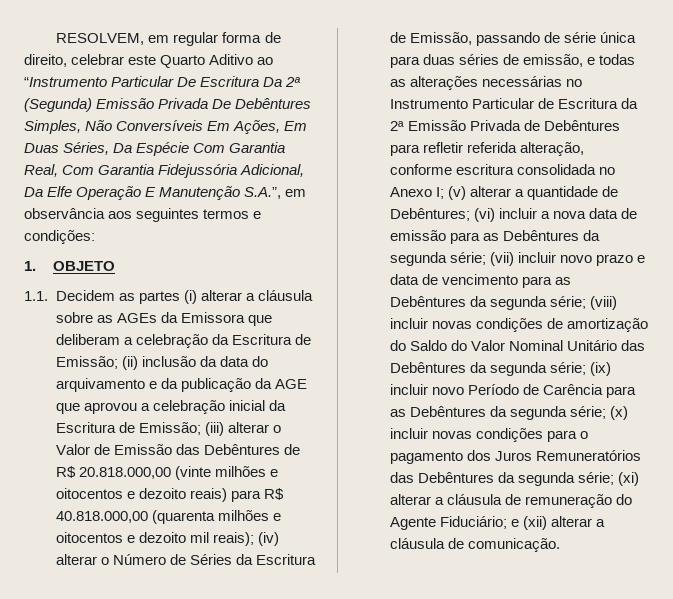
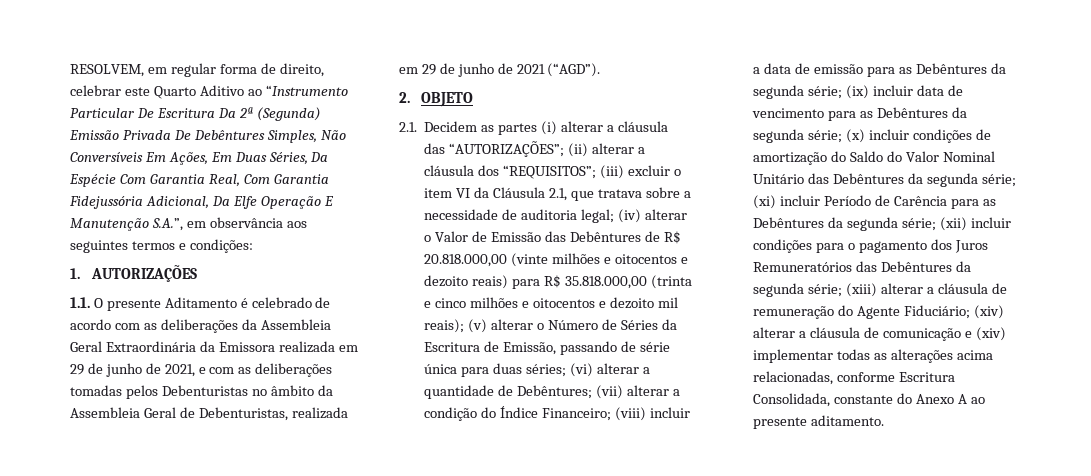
(36, 266) none -> [90,265,197,282] [70,297,331,311] [70,319,331,333] [70,341,358,353] [70,363,333,377] [70,385,333,399] [70,407,348,421] [399,63,601,77] [399,92,410,103] AUTORIZAÇÕES // 1.1. O presente Aditamento é celebrado de acordo com as deliberações da Assembleia Geral Extraordinária da Emissora realizada em 29 de junho de 2021, e com as deliberações tomadas pelos Debenturistas no âmbito da Assembleia Geral de Debenturistas, realizada em 29 de junho de 2021 (“AGD”). // 2.
[24,291,48,301] 1.1. -> [399,122,417,132] 2.1.
[55,312,272,326] [55,334,311,348] [55,356,268,370] [55,378,307,392] [55,400,286,414] [55,422,224,436] sobre as AGEs da Emissora que deliberam a celebração da Escritura de Emissão; (ii) inclusão da data do arquivamento e da publicação da AGE que aprovou a celebração inicial da Escritura de Emissão; (iii) -> [424,141,645,157] [424,165,681,179] [424,187,691,201] [424,209,641,223] das “AUTORIZAÇÕES”; (ii) alterar a cláusula dos “REQUISITOS”; (iii) excluir o item VI da Cláusula 2.1, que tratava sobre a necessidade de auditoria legal; (iv)
[55,510,215,524] 40.818.000,00 (quarenta -> [564,275,692,289] [424,298,467,308] 35.818.000,00 (trinta e cinco
[257,532,279,546] (iv) -> [468,319,488,333] (v)
[458,54,635,67] [389,76,582,90] [389,98,638,109] [389,120,620,131] [389,142,584,156] [389,164,615,175] [389,186,466,200] séries de emissão, e todas as alterações necessárias no Instrumento Particular de Escritura da 2ª Emissão Privada de Debêntures para refletir referida alteração, conforme escritura consolidada no Anexo I; (v) -> [525,363,593,377] séries; (vi)
[473,208,495,222] (vi) -> [595,385,680,399] [424,406,646,421] (vii) alterar a condição do Índice Financeiro; (viii)
[552,211,586,219] nova -> (761, 70) none
[489,252,645,266] (vii) incluir novo prazo e -> [846,85,913,99] (ix) incluir
[589,296,617,310] [389,318,472,329] (viii) incluir novas -> [846,129,909,143] (x) incluir
[589,362,611,376] [389,384,464,395] (ix) incluir novo -> [753,195,821,209] (xi) incluir
[609,406,628,420] [389,428,472,439] (x) incluir novas -> [939,217,1011,231] (xii) incluir
[617,472,639,486] (xi) -> [846,283,878,297] (xiii)
[510,516,605,530] [389,538,560,552] e (xii) alterar a cláusula de comunicação. -> [973,305,1004,319] [753,327,1006,341] [753,349,993,363] [753,371,956,385] [753,393,985,407] [753,415,885,429] (xiv) alterar a cláusula de comunicação e (xiv) implementar todas as alterações acima relacionadas, conforme Escritura Consolidada, constante do Anexo A ao presente aditamento.

